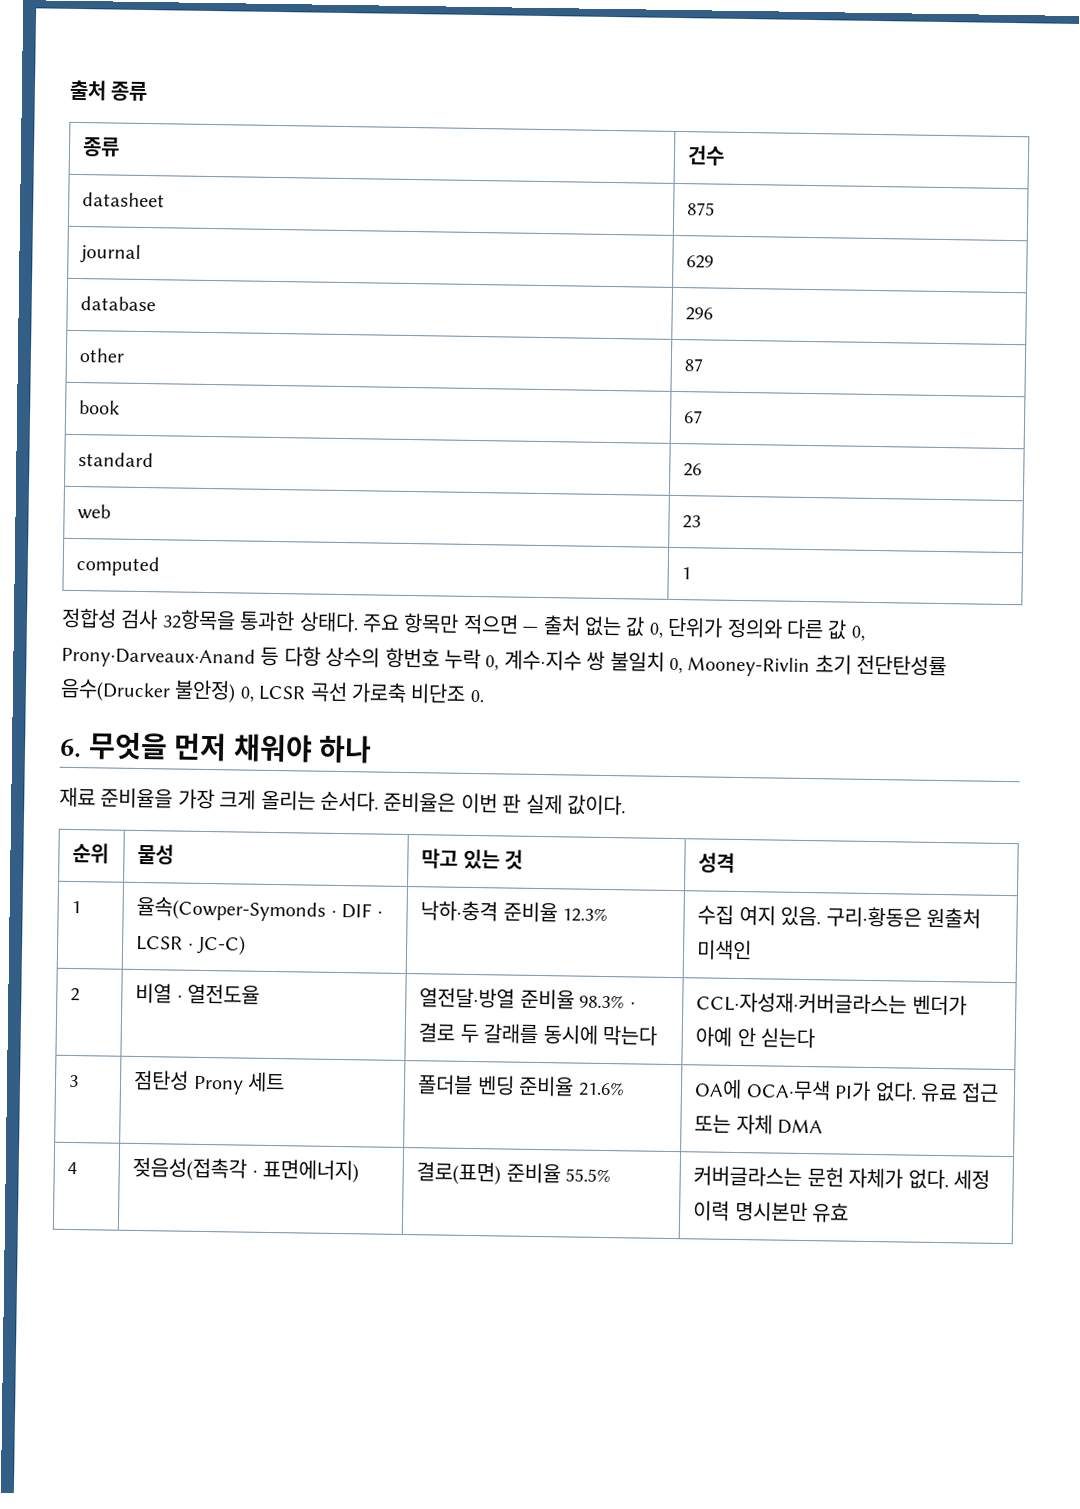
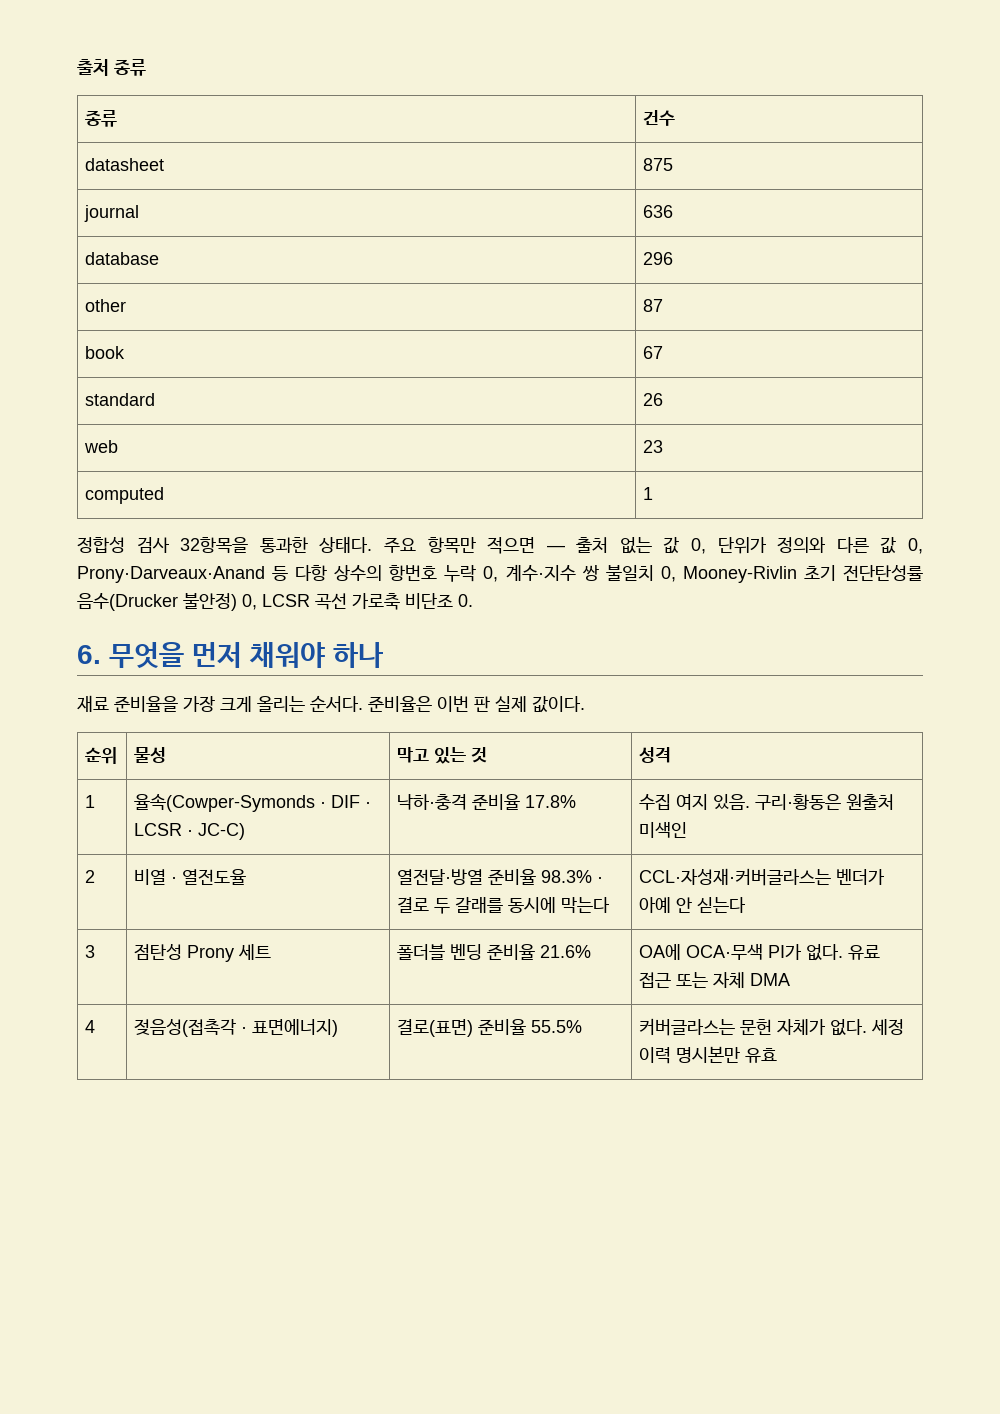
[686,255,715,269] 629 -> [643,205,674,218] 636
[562,907,609,923] 12.3% -> [525,795,577,808] 17.8%

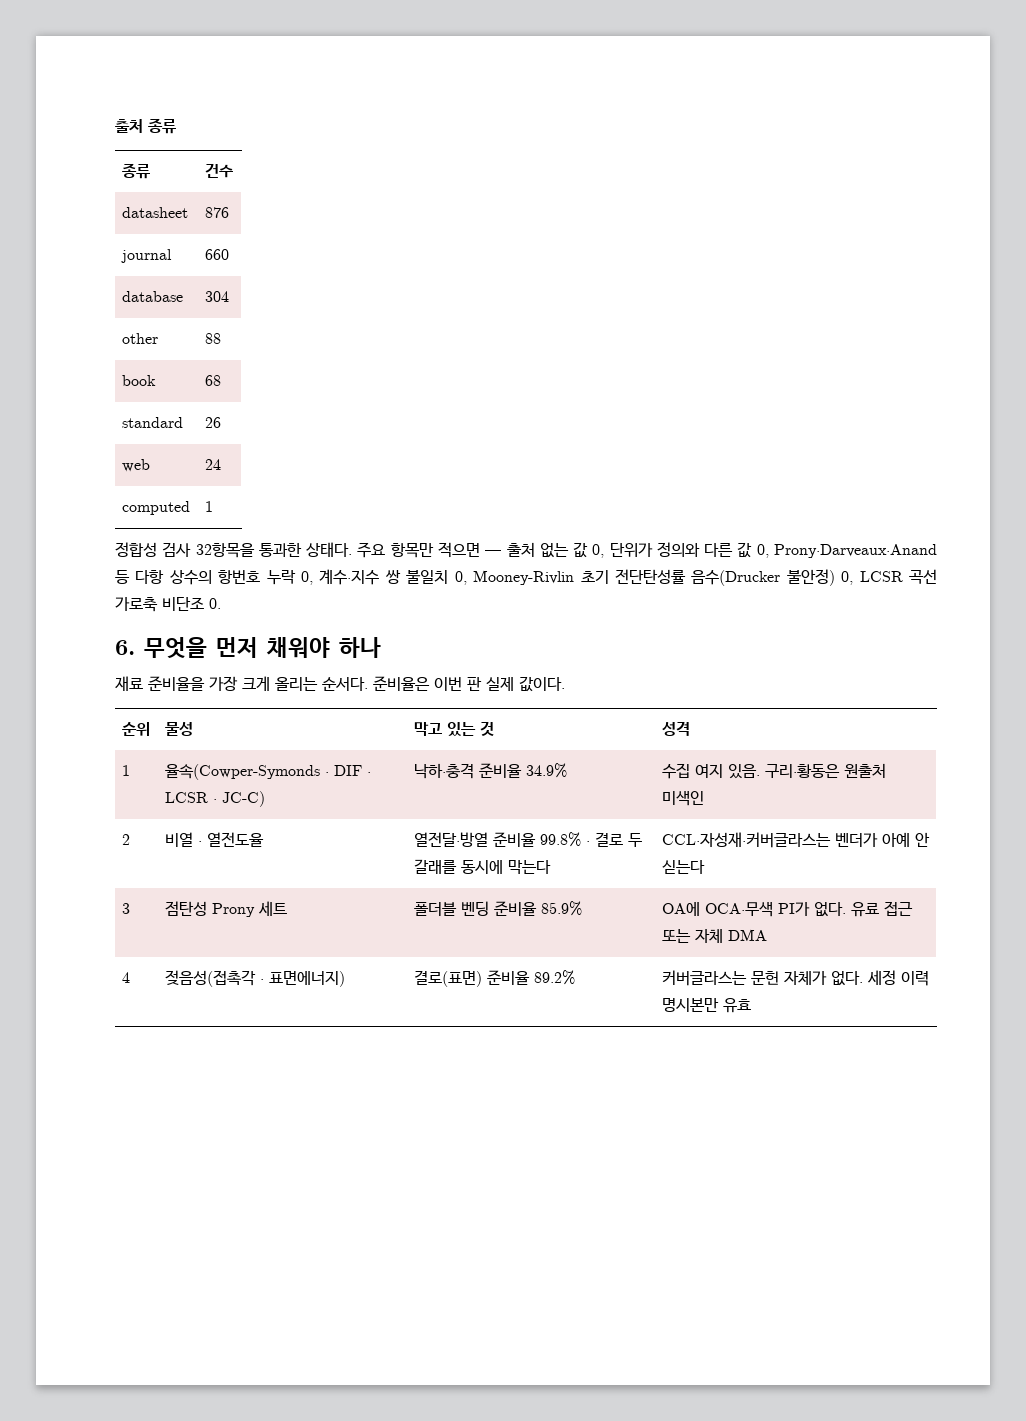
[643,158,674,171] 875 -> [205,207,230,218] 876
[643,205,674,218] 636 -> [205,249,230,260] 660
[643,252,674,265] 296 -> [205,291,230,302] 304
[643,299,664,312] 87 -> [205,333,222,344] 88
[643,346,664,359] 67 -> [205,375,222,386] 68
[643,440,664,453] 23 -> [205,459,222,470] 24
[525,795,577,808] 17.8% -> [526,763,568,778] 34.9%
[541,870,593,883] 98.3% -> [540,832,582,847] 99.8%
[540,945,592,958] 21.6% -> [541,901,583,916] 85.9%
[531,1020,583,1033] 55.5% -> [534,970,576,985] 89.2%

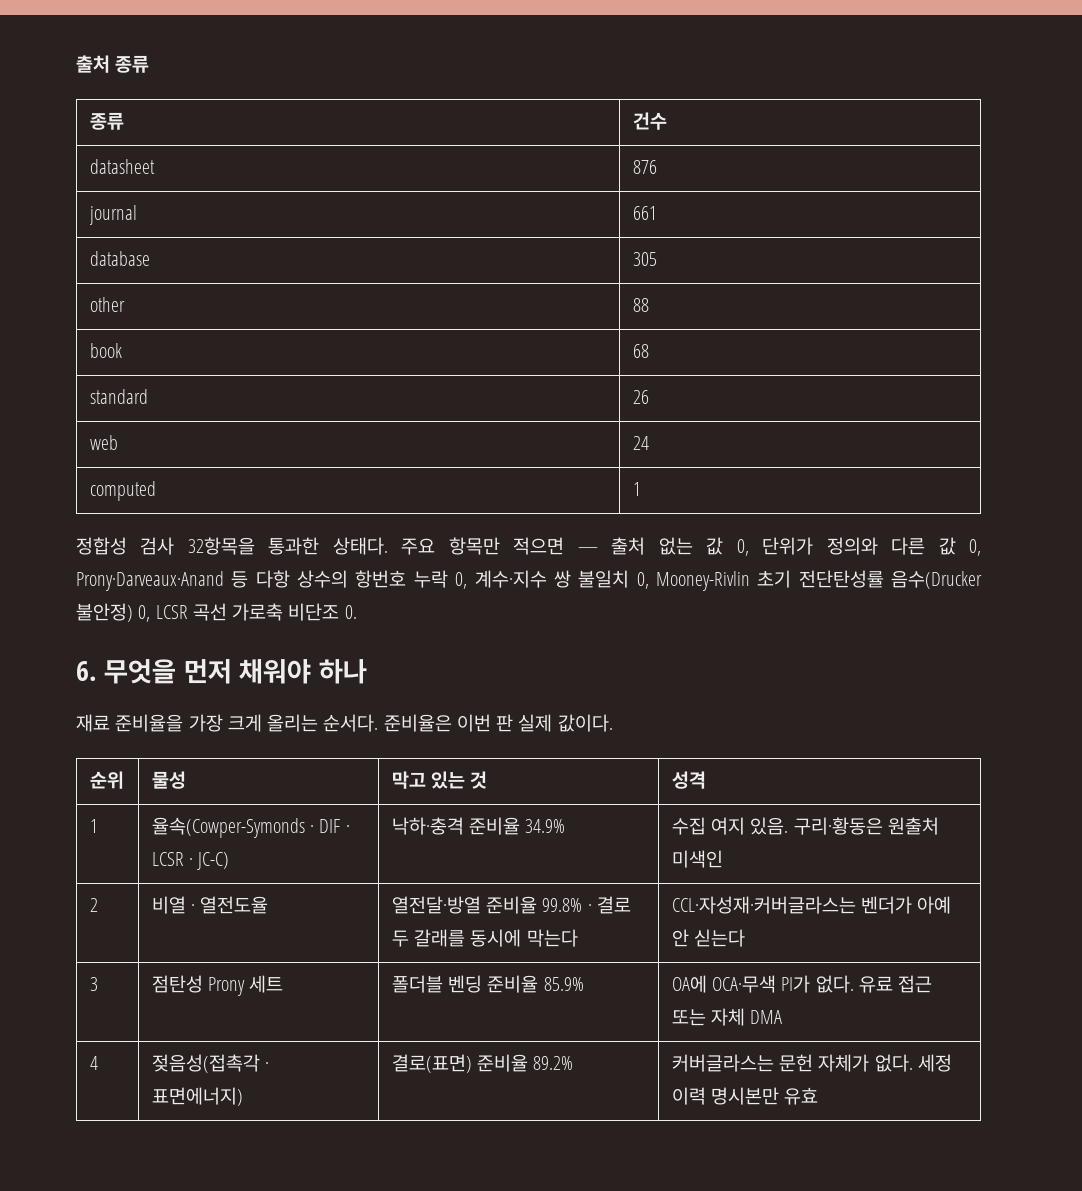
[205,249,230,260] 660 -> [632,206,657,220] 661
[205,291,230,302] 304 -> [632,252,657,266] 305

